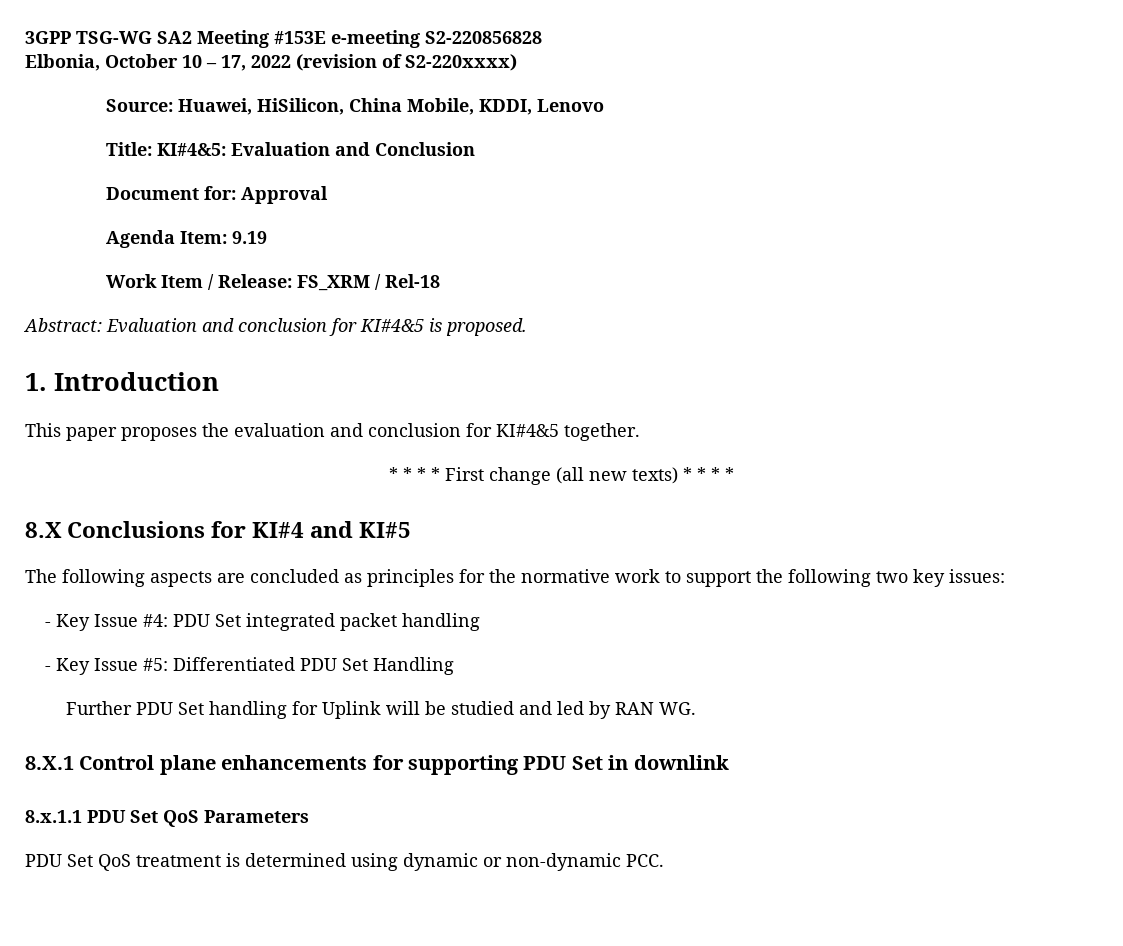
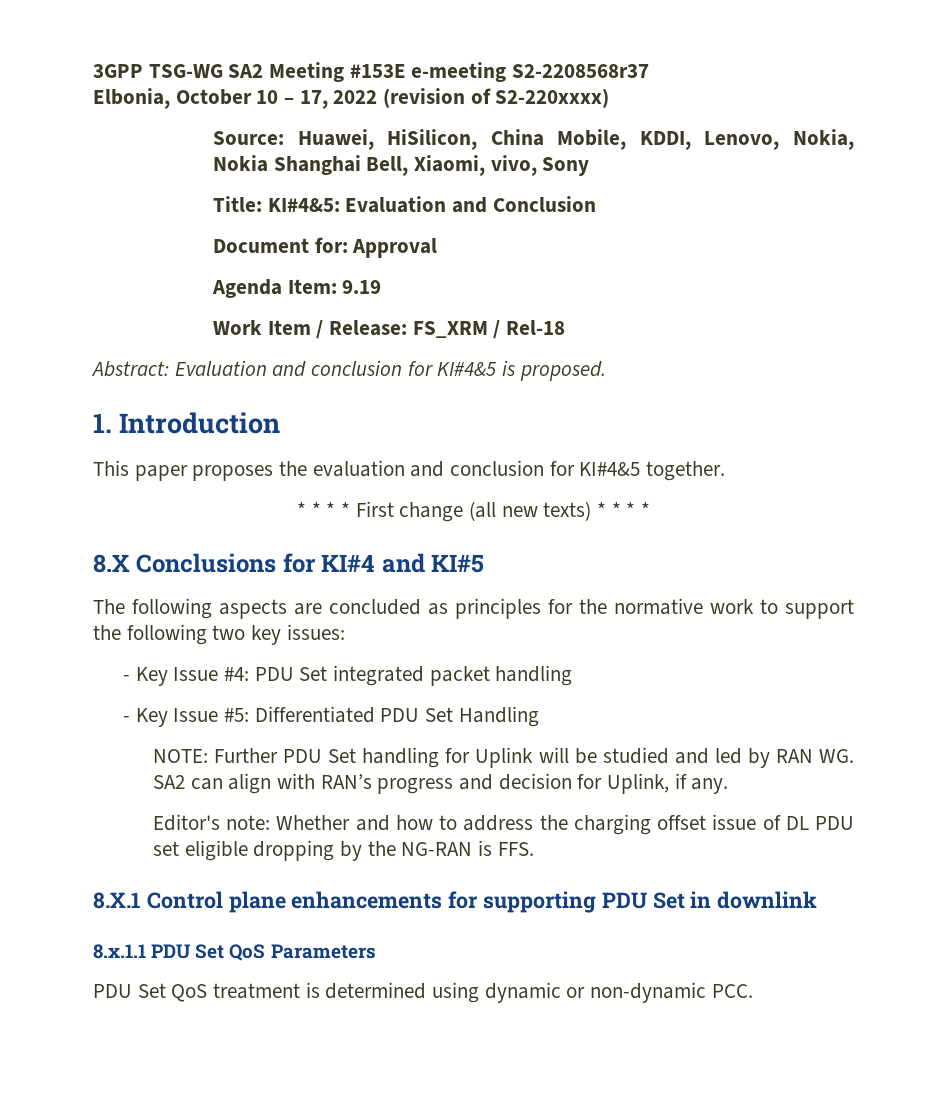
[425,31,542,44] S2-220856828 -> [512,64,650,78] S2-2208568r37
[537,99,605,112] Lenovo -> [704,129,854,150] [212,155,590,176] Lenovo, Nokia, Nokia Shanghai Bell, Xiaomi, vivo, Sony
(455, 666) none -> [152,749,208,763] NOTE:
(696, 708) none -> [152,773,729,794] [152,814,855,835] [152,840,534,861] SA2 can align with RAN’s progress and decision for Uplink, if any. // Editor's note: Whether and how to address the charging offset issue of DL PDU set eligible dropping by the NG-RAN is FFS.

